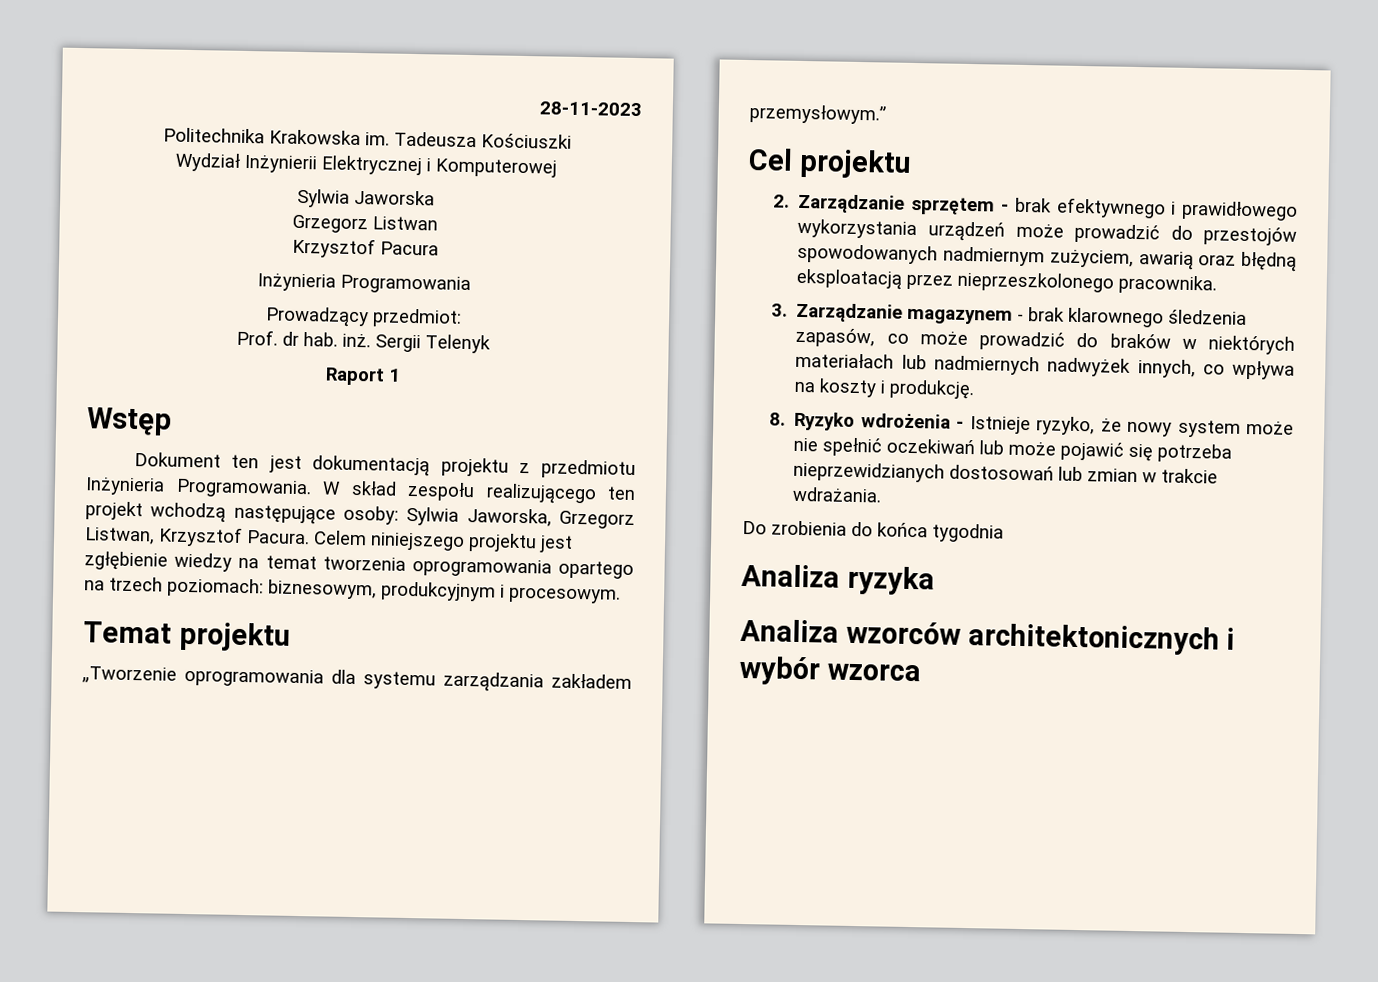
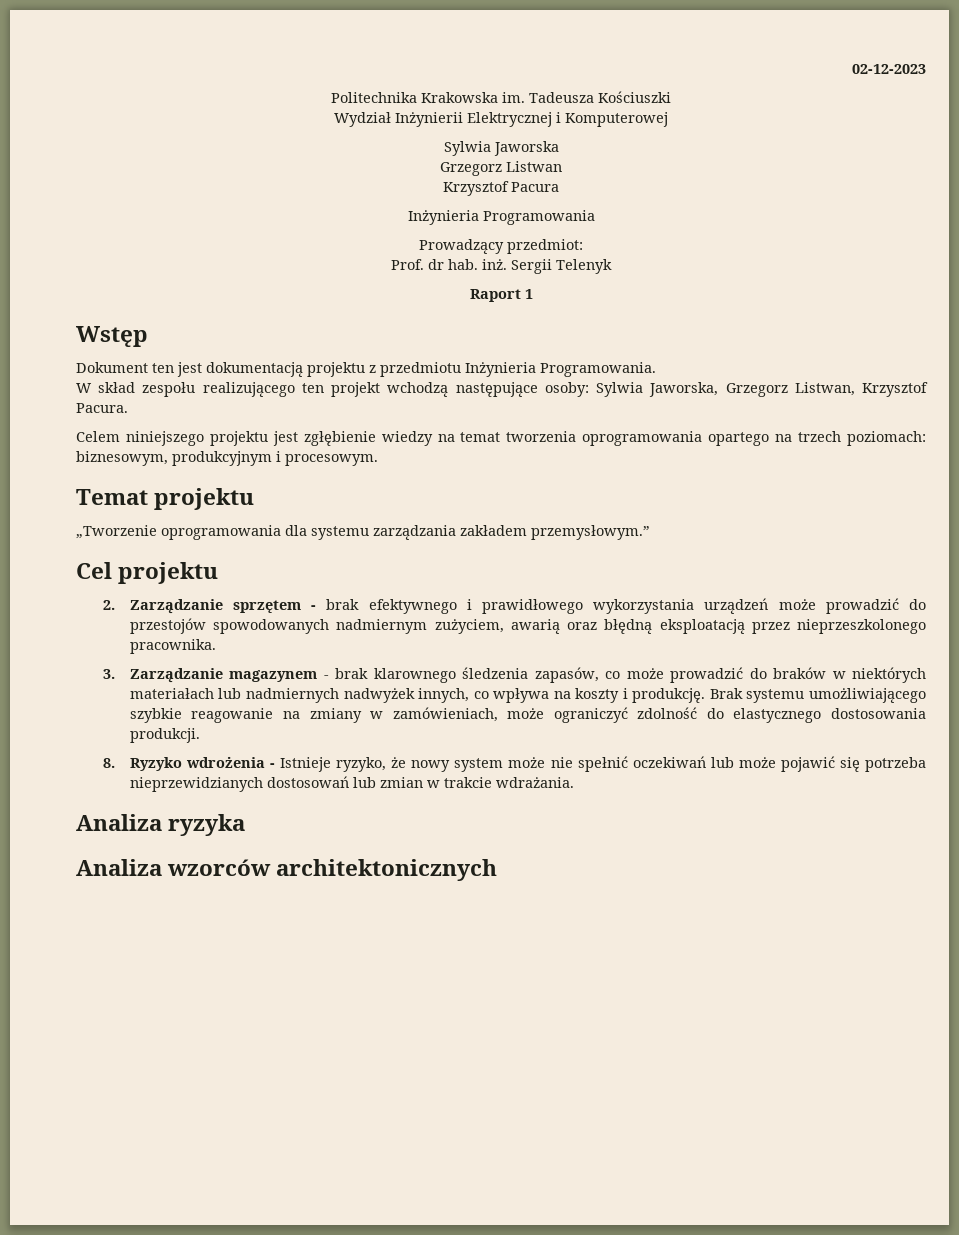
[539,101,642,117] 28-11-2023 -> [852,64,926,74] 02-12-2023
(312, 488) none -> (656, 369) //
(310, 537) none -> (128, 408) //
(976, 389) none -> [709,688,927,703] [129,707,926,723] [129,728,200,743] Brak systemu umożliwiającego szybkie reagowanie na zmiany w zamówieniach, może ograniczyć zdolność do elastycznego dostosowania produkcji.
[742,520,1004,543] // Do zrobienia do końca tygodnia -> (574, 782) none
[1226,627,1236,650] [739,655,921,686] i wybór wzorca -> (498, 870) none

